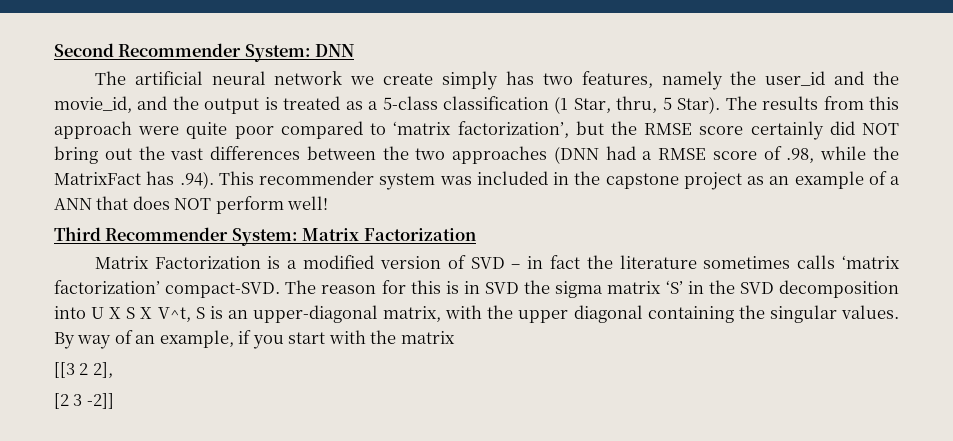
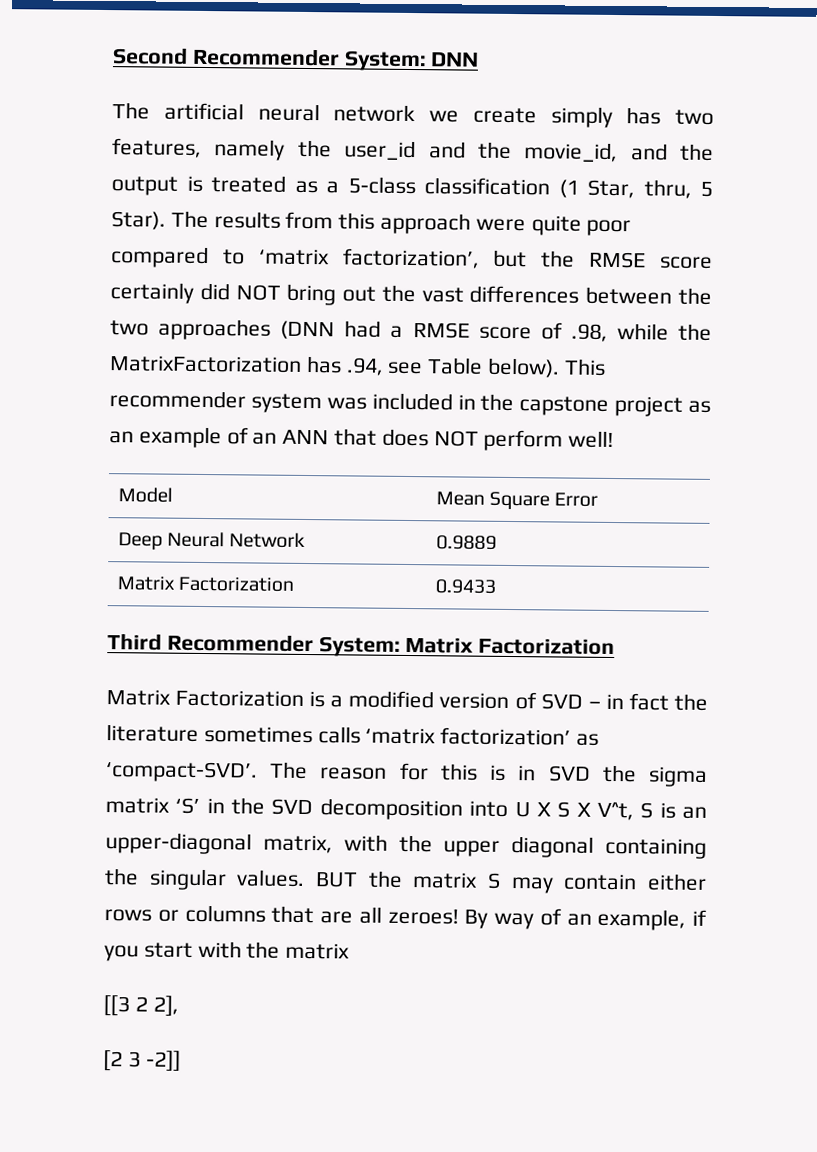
[54,171,214,189] MatrixFact has .94). -> [109,355,561,378] MatrixFactorization has .94, see Table below).
[890,176,900,185] a -> [252,432,278,445] an
(329, 203) none -> [117,487,173,503] [435,491,599,511] [117,531,306,551] [435,535,497,550] [116,576,294,592] [434,579,496,594] // Model | Mean Square Error // Deep Neural Network | 0.9889 // Matrix Factorization | 0.9433
[165,282,281,298] compact-SVD. -> [576,733,600,746] [105,761,258,783] as ‘compact-SVD’.
(899, 312) none -> [315,870,708,894] [104,904,459,925] BUT the matrix S may contain either rows or columns that are all zeroes!

